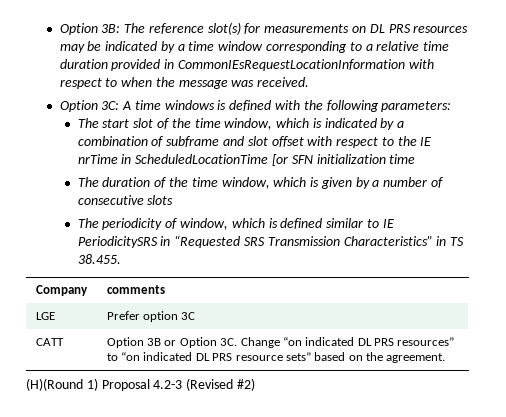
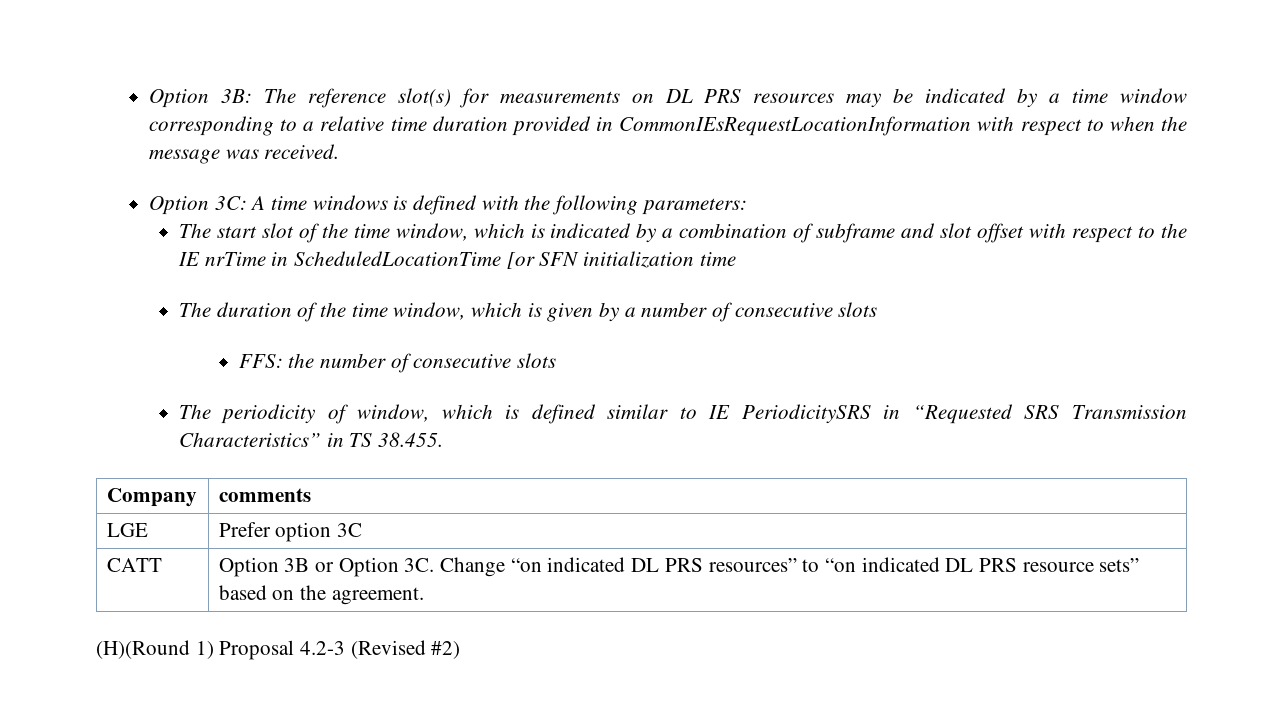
(174, 200) none -> [238,353,556,373] // FFS: the number of consecutive slots

